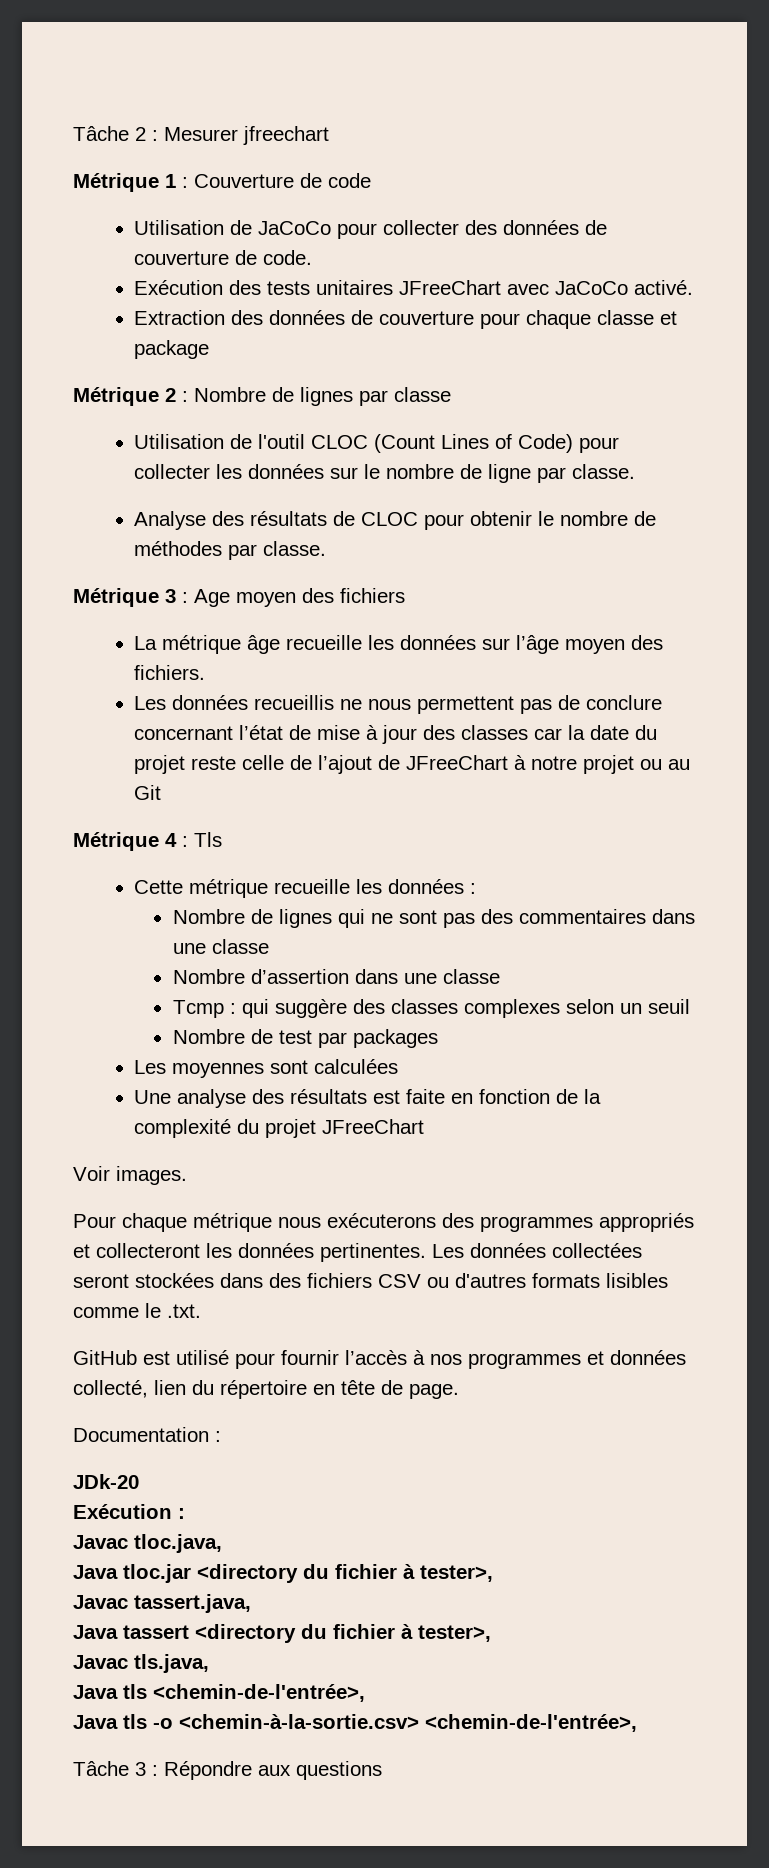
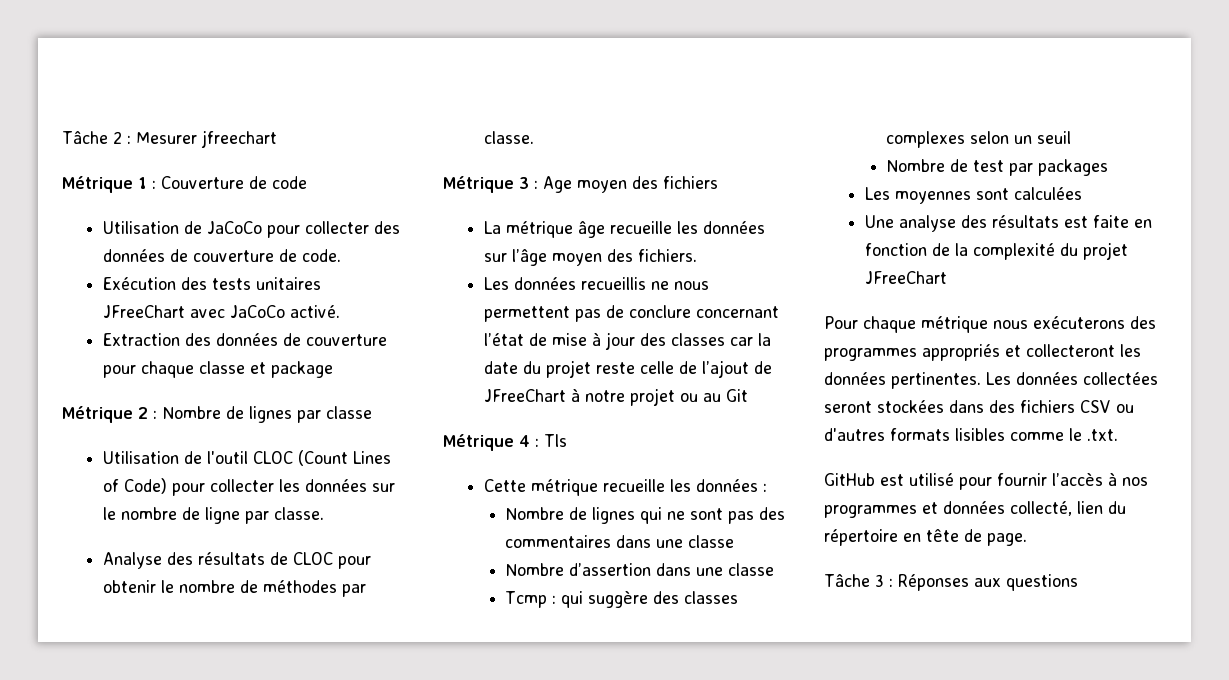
[73,1166,187,1185] // Voir images. -> (947, 277) none
[73,1427,221,1442] [73,1474,139,1489] [73,1504,185,1519] [73,1534,222,1553] [73,1564,493,1583] [73,1594,251,1613] [73,1624,491,1643] [73,1654,209,1673] [73,1684,365,1702] [73,1714,637,1732] // Documentation : // JDk-20 // Exécution : // Javac tloc.java, // Java tloc.jar <directory du fichier à tester>, // Javac tassert.java, // Java tassert <directory du fichier à tester>, // Javac tls.java, // Java tls <chemin-de-l'entrée>, // Java tls -o <chemin-à-la-sortie.csv> <chemin-de-l'entrée>, -> (1027, 539) none
[164,1761,252,1780] Répondre -> [897,574,969,591] Réponses

